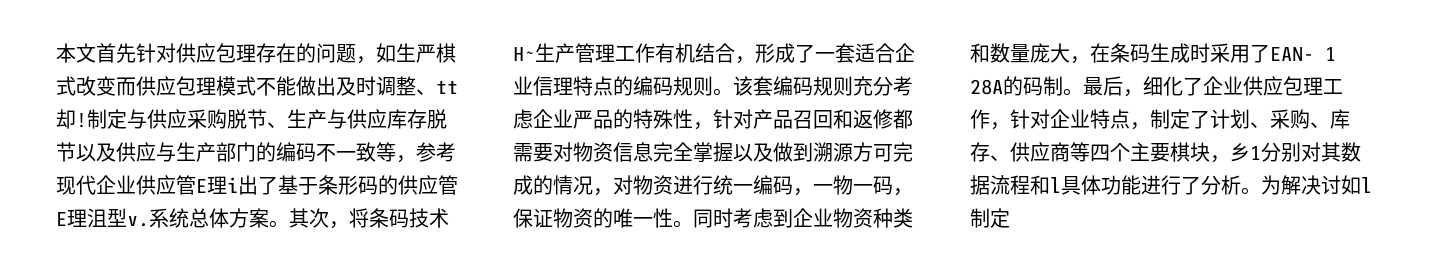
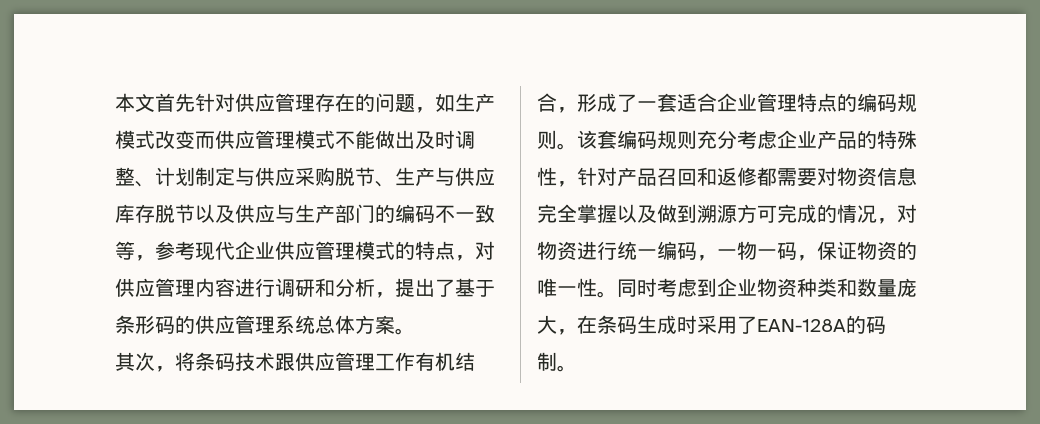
[216,43,236,63] 包 -> [275,93,295,112] 管
[416,43,456,63] 严棋 -> [475,93,495,112] [115,130,135,149] 产模
[176,76,196,96] 包 -> [255,130,275,149] 管
[436,80,458,94] [56,109,87,129] tt却! -> [155,167,195,186] 计划
[196,176,238,194] E理i -> [335,241,495,261] [115,278,415,298] 理模式的特点，对供应管理内容进行调研和分析，提
[56,208,149,228] E理沮型v. -> [255,316,275,334] 理
(289, 224) none -> (415, 331) //
[513,43,575,63] H~生产 -> [275,352,335,371] 跟供应
[533,76,553,96] 信 -> [757,93,777,112] 管
[573,110,593,129] 严 -> [817,130,837,149] 产
[1270,47,1336,61] [970,76,1343,97] [970,109,1350,130] [970,142,1361,163] [970,175,1372,195] [970,208,1010,228] EAN- 1 28A的码制。最后，细化了企业供应包理工作，针对企业特点，制定了计划、采购、库存、供应商等四个主要棋块，乡1分别对其数据流程和l具体功能进行了分析。为解决讨如l制定 -> [757,315,886,334] [537,352,577,372] EAN-128A的码制。

